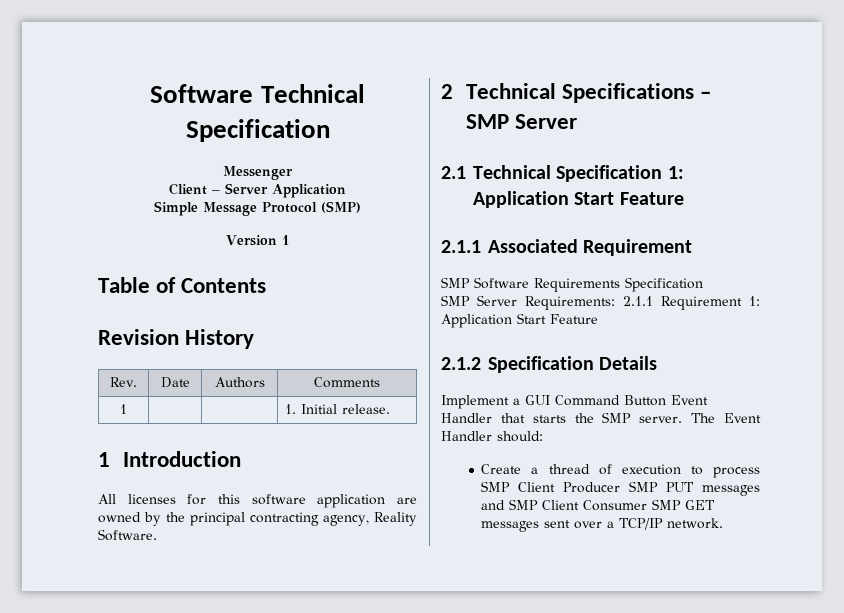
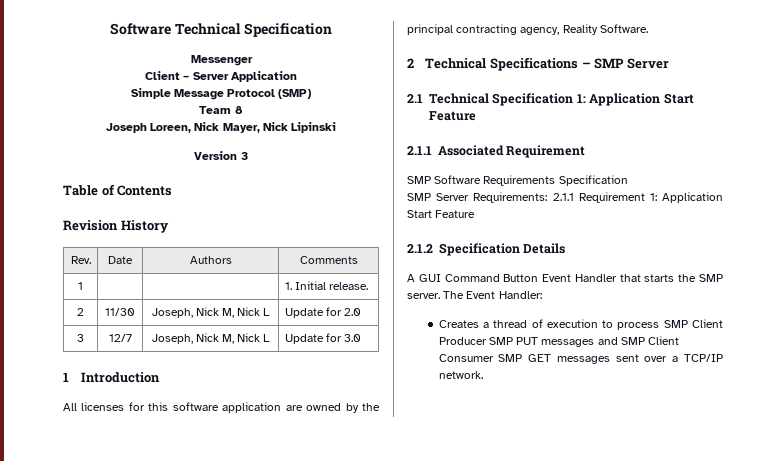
(361, 207) none -> [199,106,243,114] [105,122,337,133] // Team 8 // Joseph Loreen, Nick Mayer, Nick Lipinski
[281,235,289,245] 1 -> [240,152,248,160] 3
(391, 409) none -> [77,308,84,316] [105,308,135,316] [151,307,271,318] [284,307,362,318] [77,334,84,342] [108,334,132,342] [151,333,271,344] [284,333,362,344] // 2 | 11/30 | Joseph, Nick M, Nick L | Update for 2.0 // 3 | 12/7 | Joseph, Nick M, Nick L | Update for 3.0
[441,395,520,409] Implement a -> [407,274,415,282] A
[441,431,543,442] [481,464,522,474] Handler should: // Create -> [498,291,542,299] [438,320,479,328] Handler: // Creates

